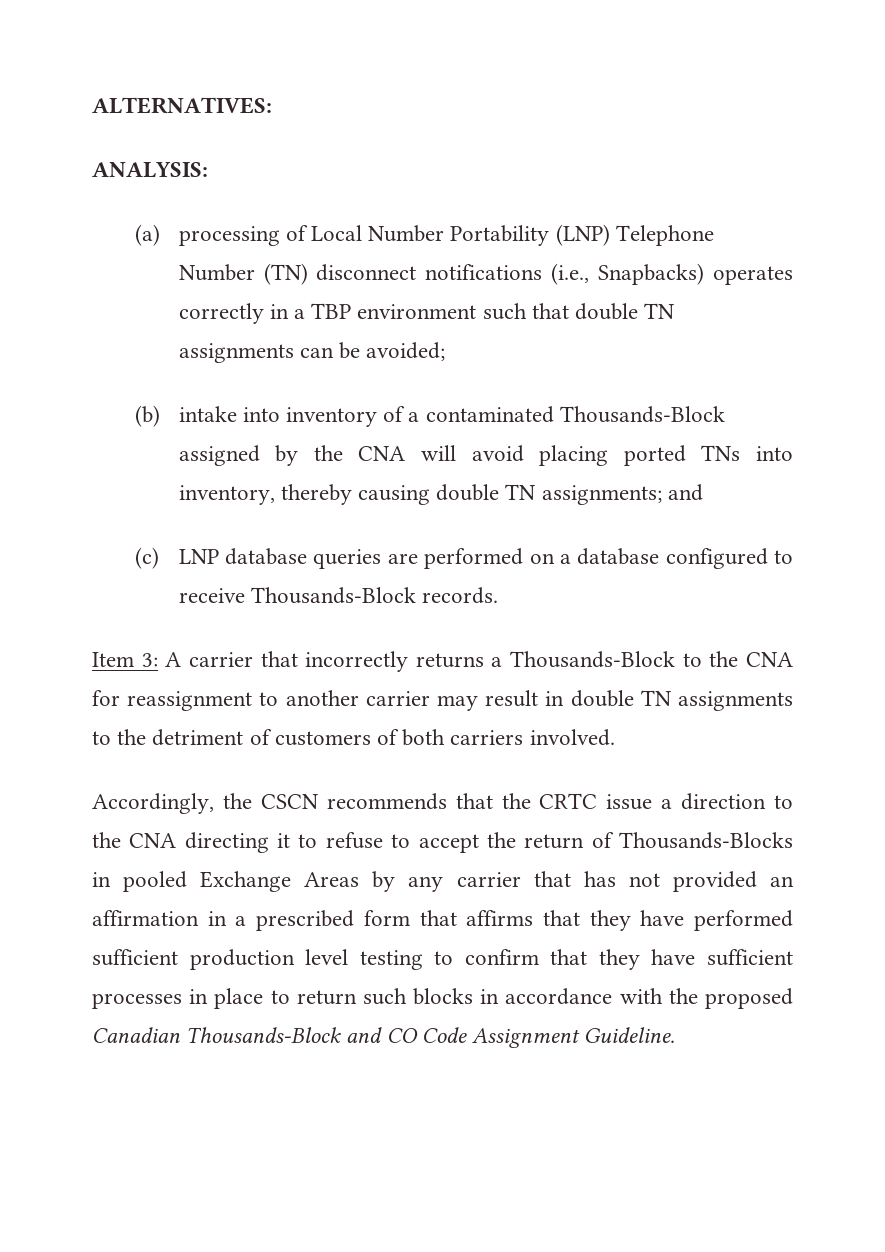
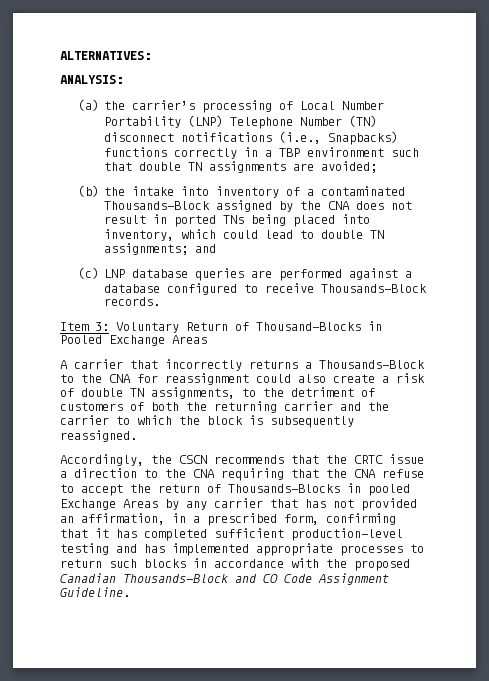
(161, 235) none -> [104,100,196,110] the carrier’s
[713,266,794,285] operates -> [104,147,168,157] functions
[299,342,361,359] can be -> [293,163,315,171] are
(161, 416) none -> [104,187,126,196] the
[421,445,793,466] [178,484,431,505] will avoid placing ported TNs into inventory, thereby causing -> [356,201,413,210] [104,214,371,227] [104,229,315,241] does not result in ported TNs being placed into inventory, which could lead to
[529,553,555,564] on -> [349,268,399,280] against
(158, 660) none -> [116,321,382,333] [60,335,207,346] Voluntary Return of Thousand-Blocks in Pooled Exchange Areas //
[259,690,793,711] to another carrier may result in double TN assignments -> [256,373,425,383] [60,387,235,399] could also create a risk of double TN assignments,
[450,729,615,746] carriers involved. -> [186,401,389,413] [60,415,354,428] [60,430,137,442] the returning carrier and the carrier to which the block is subsequently reassigned.
[184,832,318,853] directing it to -> [221,468,376,481] requiring that the CNA
[92,910,199,926] affirmation -> [81,513,165,525] affirmation,
[363,910,793,931] [92,949,793,970] [92,988,264,1009] form that affirms that they have performed sufficient production level testing to confirm that they have sufficient processes in place -> [284,513,396,525] [60,528,403,541] [60,543,403,556] form, confirming that it has completed sufficient production-level testing and has implemented appropriate processes

